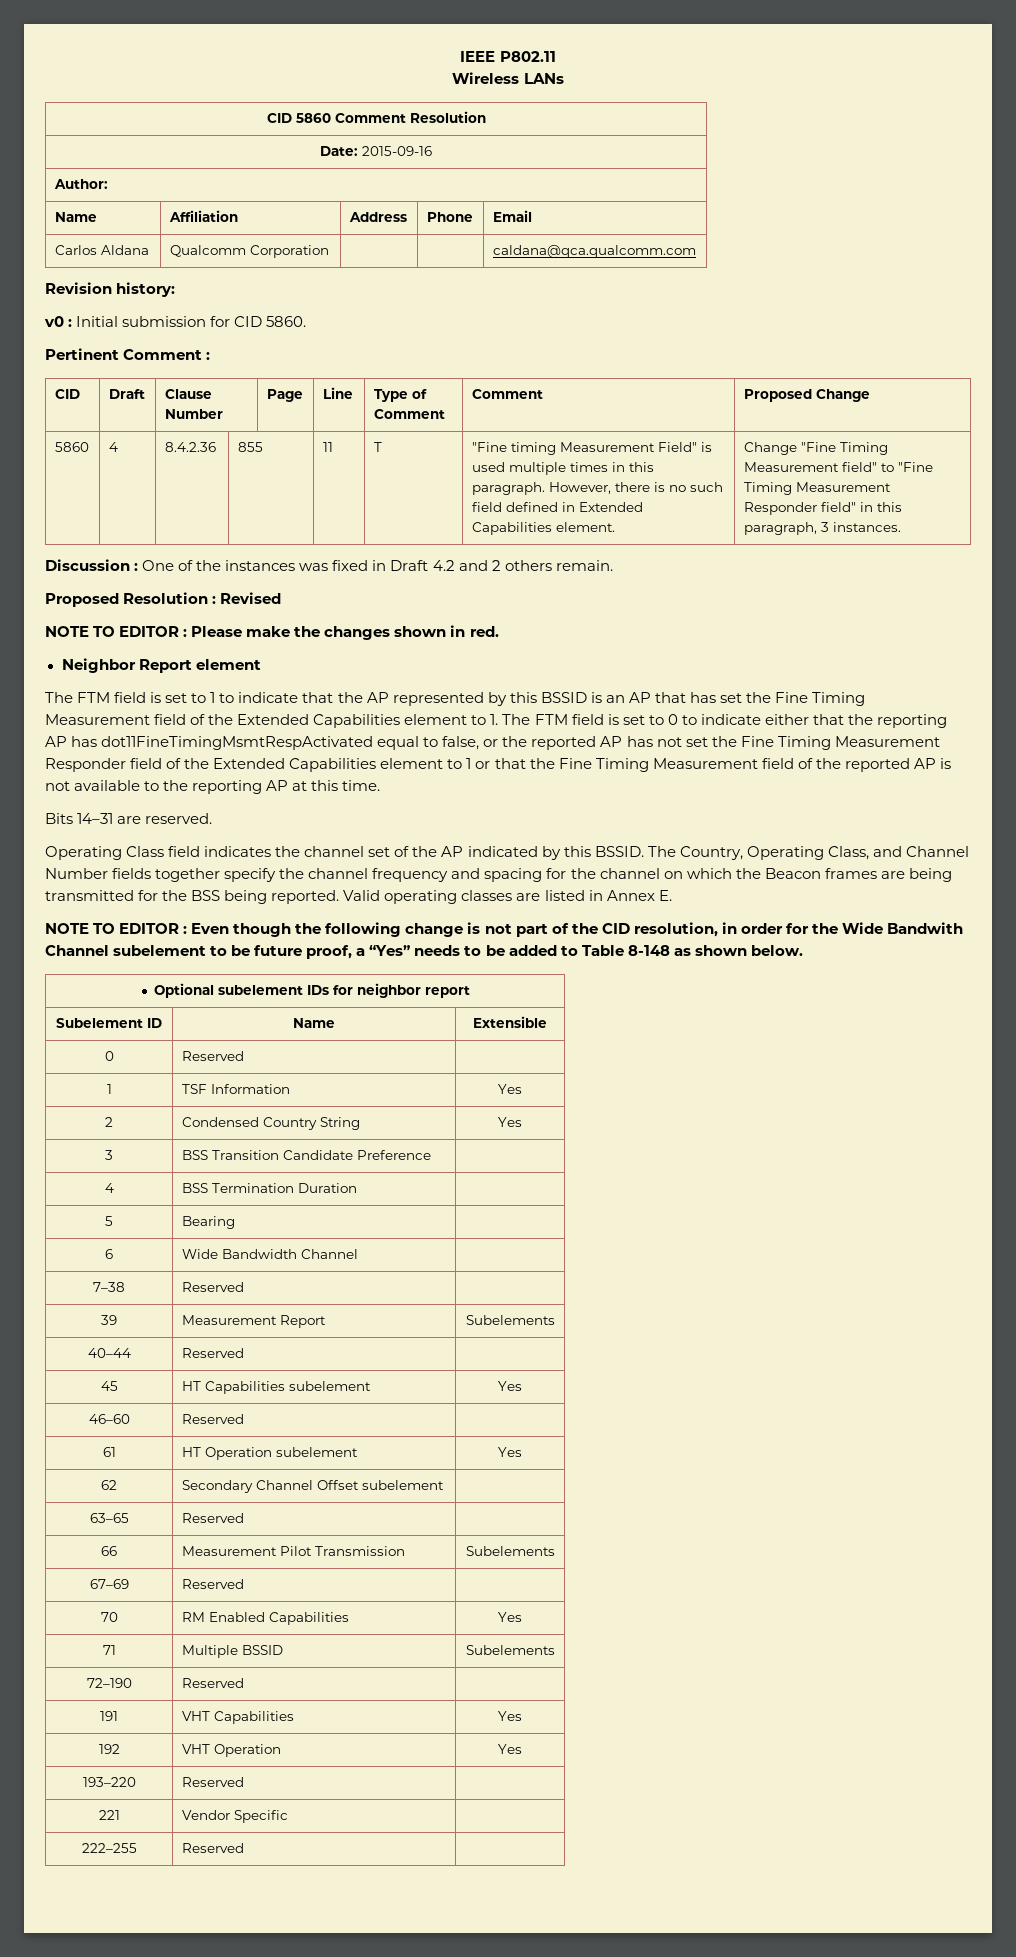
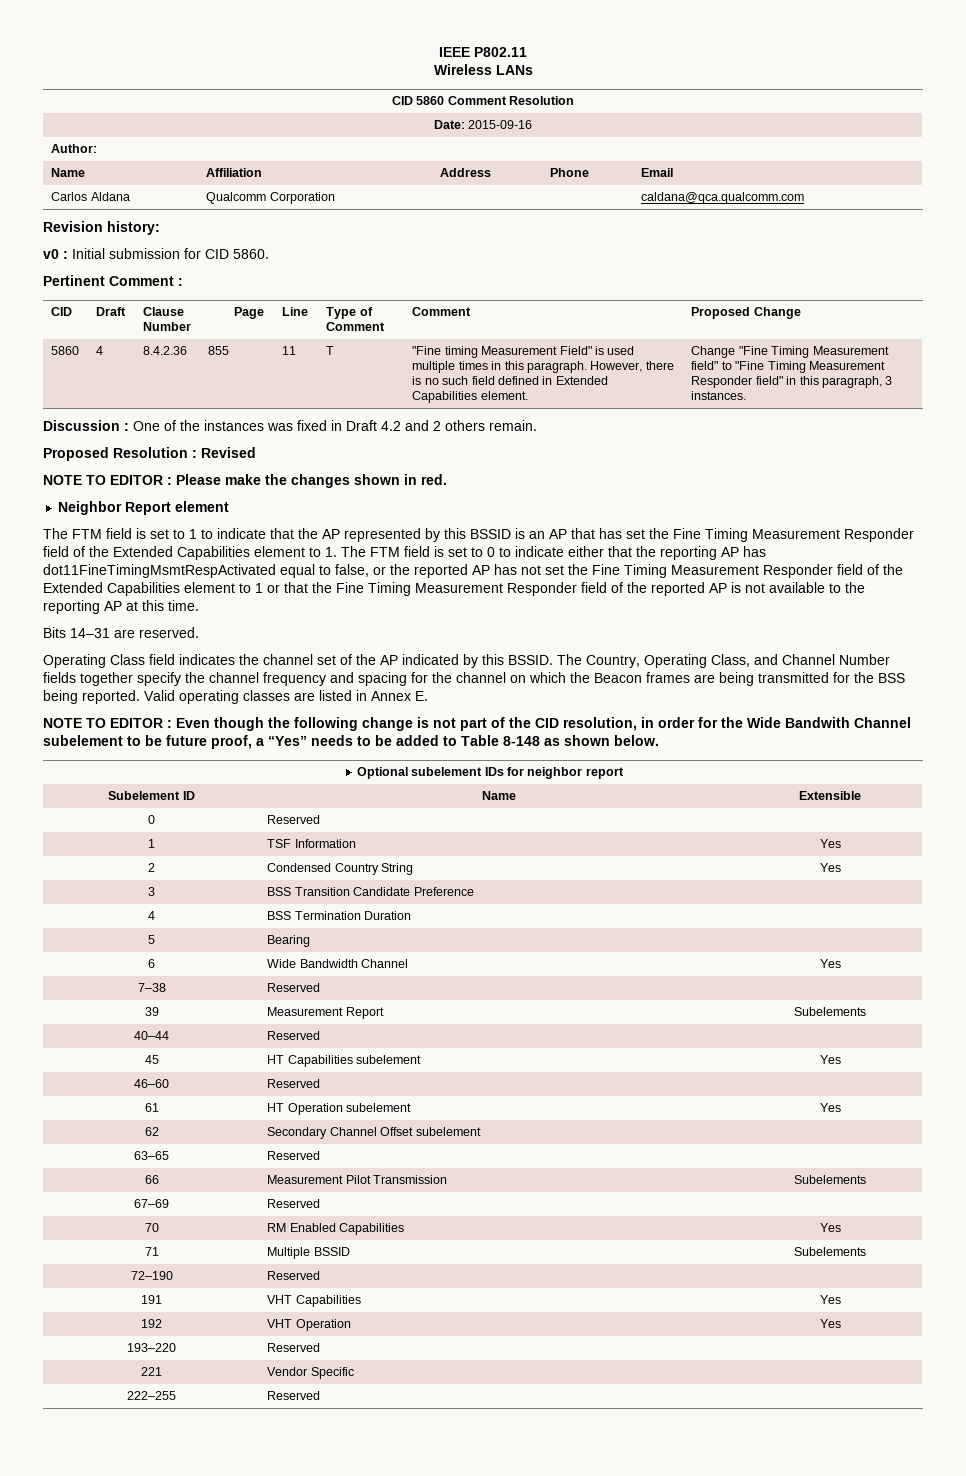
(150, 719) none -> [844,528,914,542] Responder
(758, 763) none -> [507,582,577,596] Responder
(358, 1254) none -> [819,959,841,968] Yes

